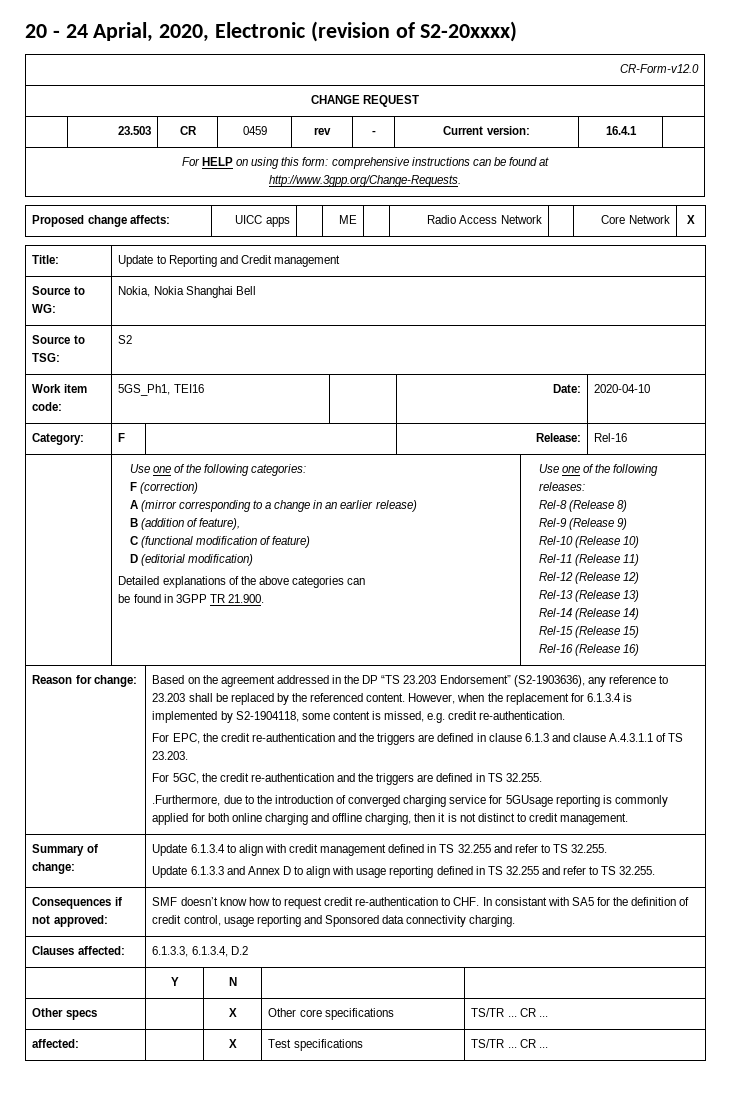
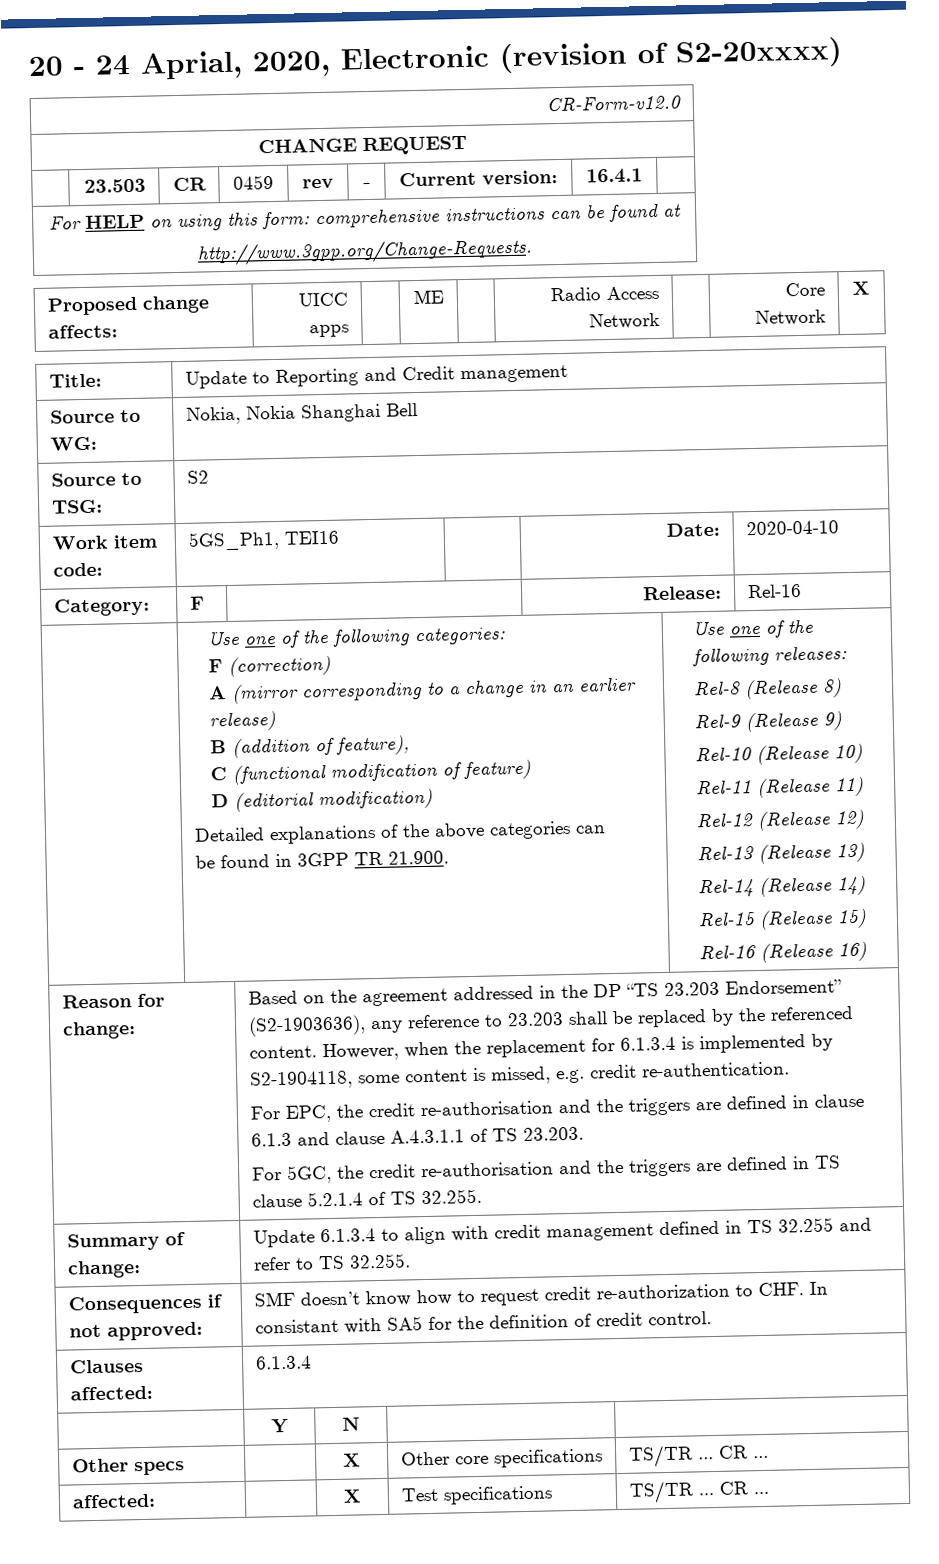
[251,733,335,742] re-authentication -> [419,1100,553,1117] re-authorisation
[250,773,334,782] re-authentication -> [419,1161,554,1178] re-authorisation
[505,773,542,782] [152,795,668,807] [152,813,629,825] 32.255. // .Furthermore, due to the introduction of converged charging service for 5GUsage reporting is commonly applied for both online charging and offline charging, then it is not distinct to credit management. -> [251,1188,482,1208] clause 5.2.1.4 of TS 32.255.
[152,866,656,878] // Update 6.1.3.3 and Annex D to align with usage reporting defined in TS 32.255 and refer to TS 32.255. -> (411, 1261) none
[355,897,439,906] re-authentication -> [595,1283,730,1300] re-authorization
[183,915,516,927] control, usage reporting and Sponsored data connectivity charging. -> [647,1311,712,1326] control.
[152,946,248,957] 6.1.3.3, 6.1.3.4, D.2 -> [254,1355,312,1370] 6.1.3.4

